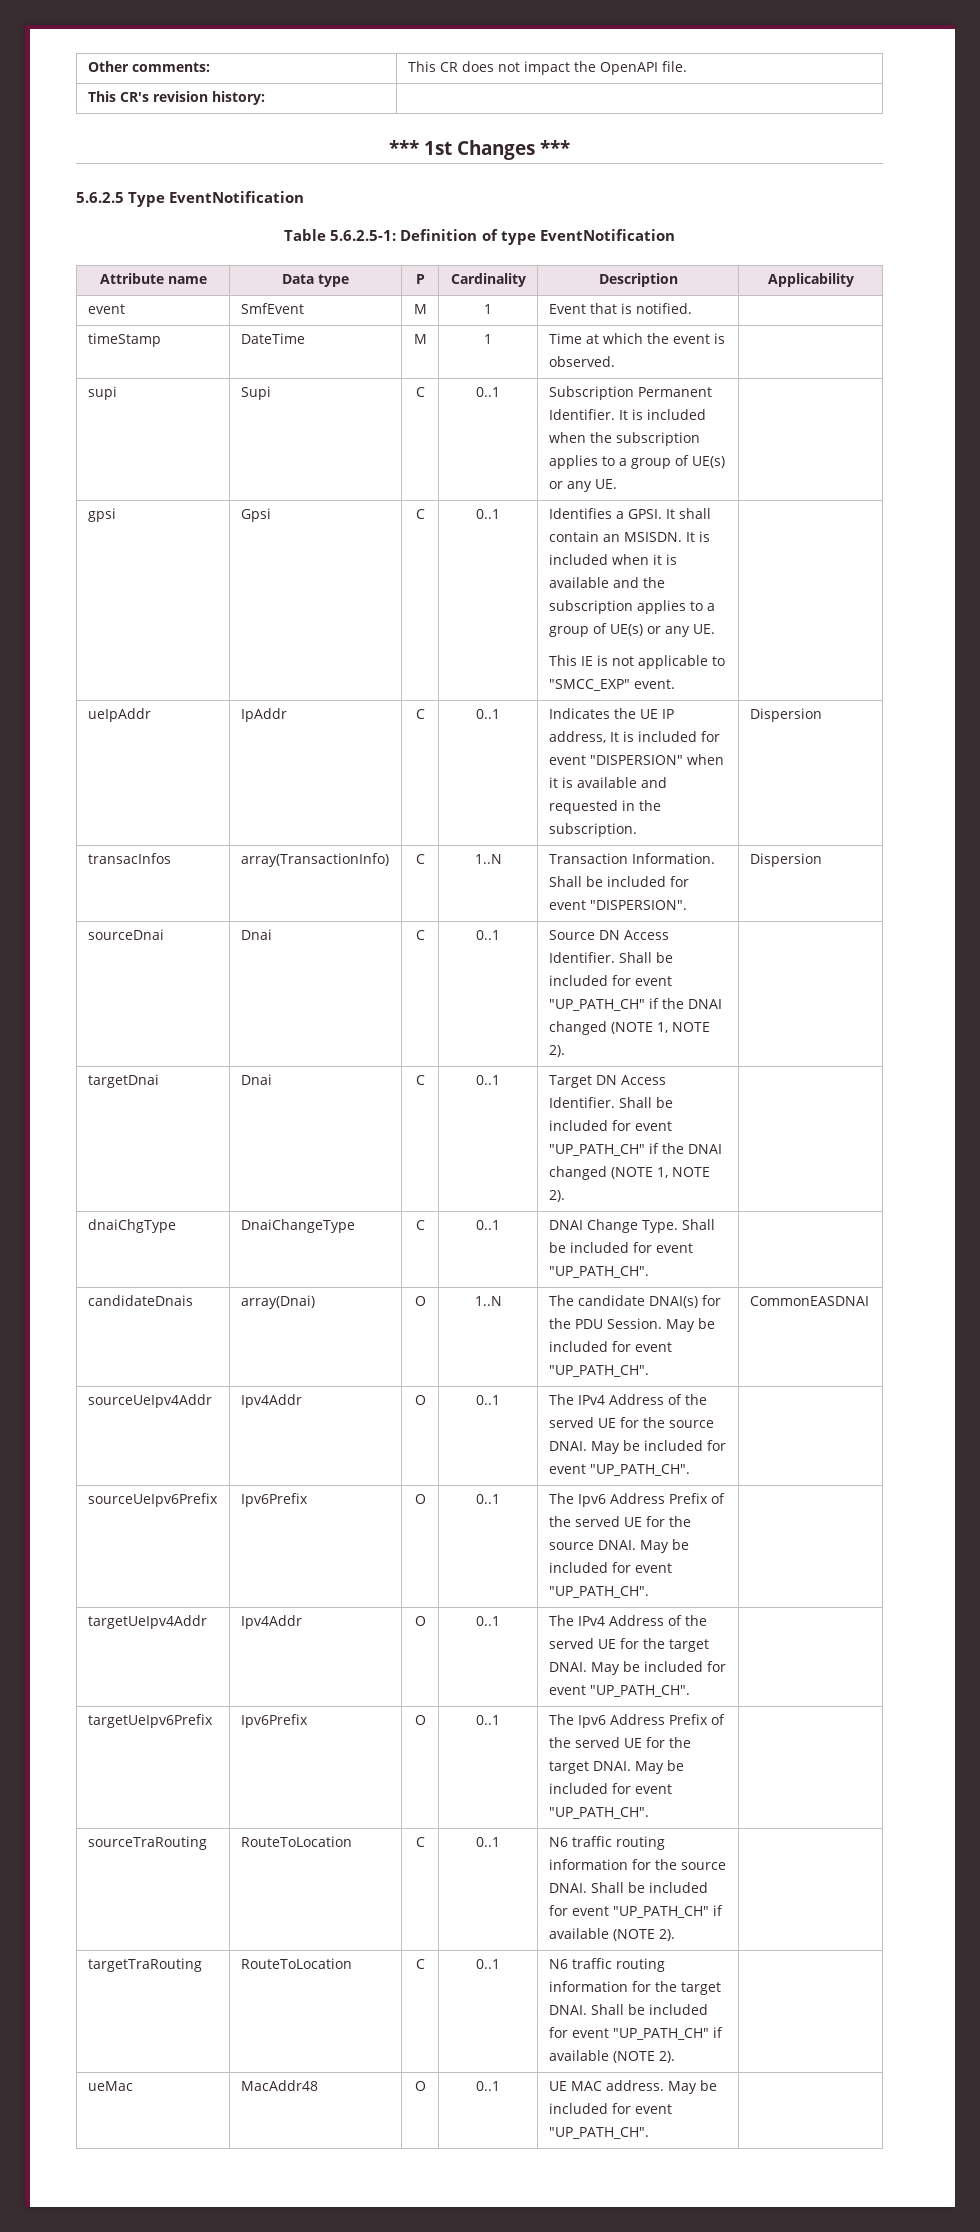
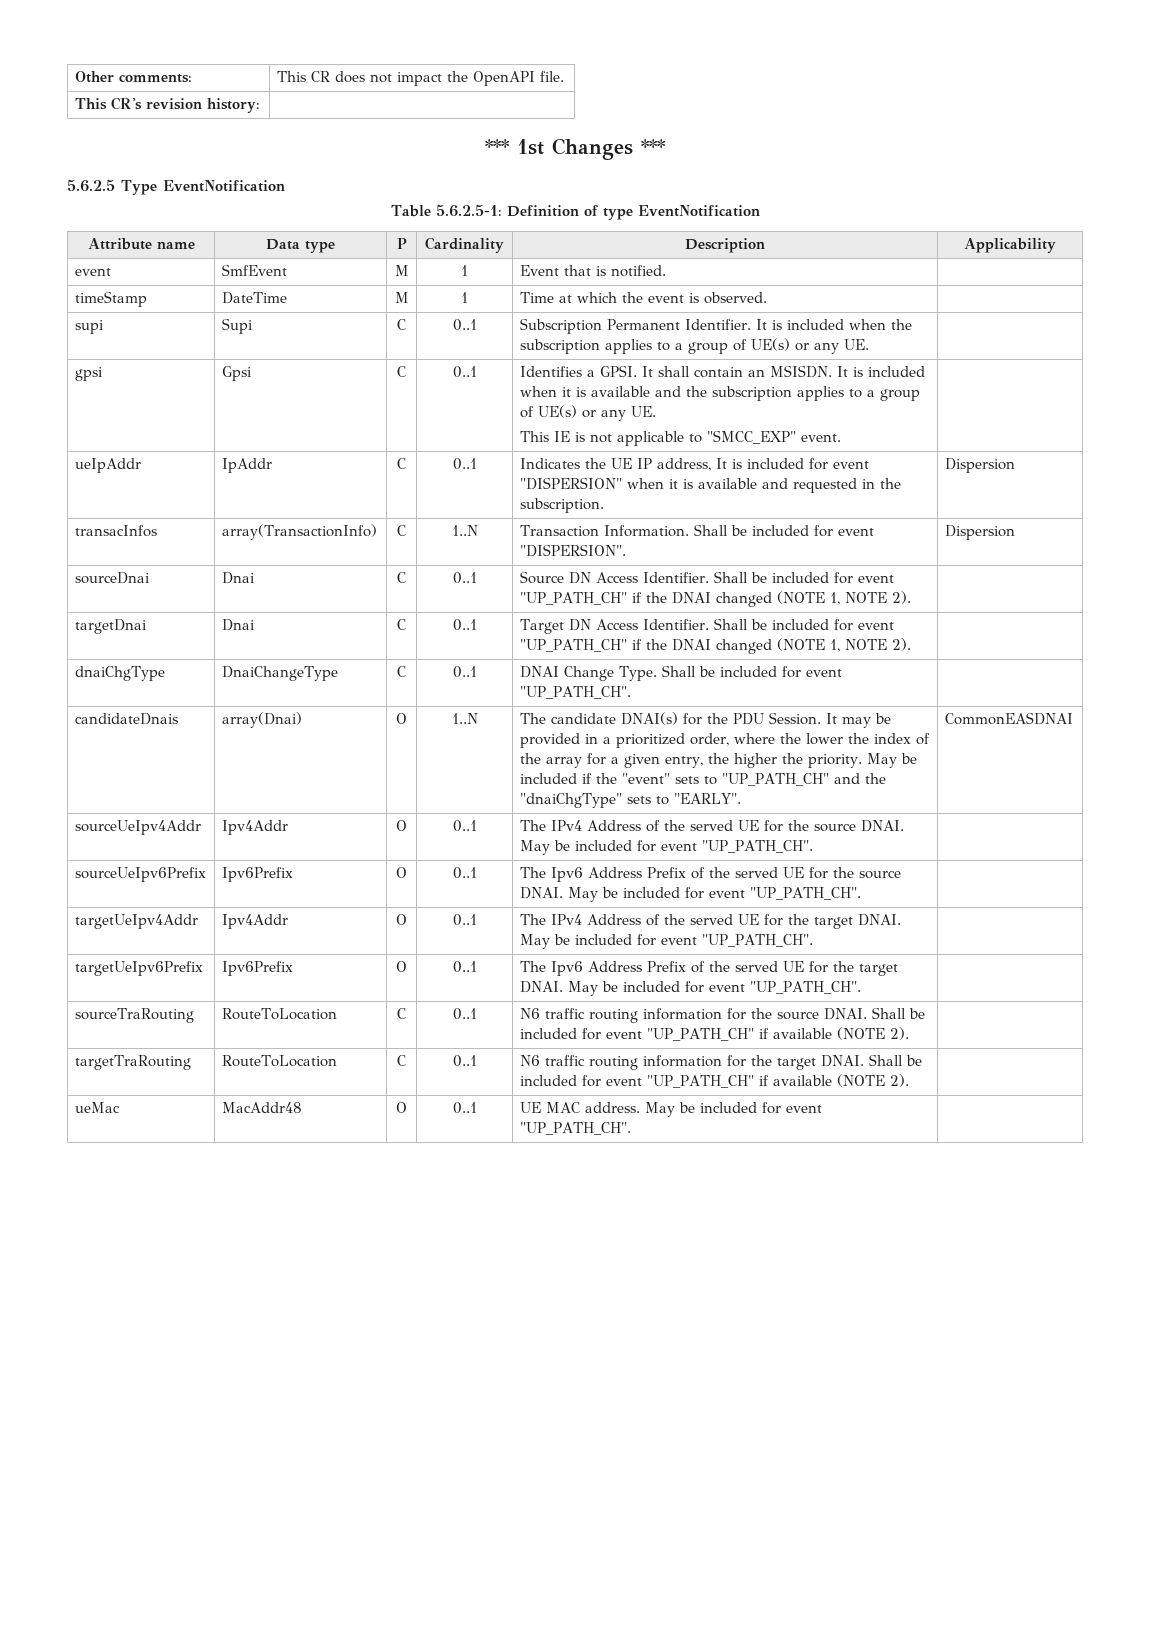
[665,1318,715,1332] [548,1341,672,1352] [548,1365,649,1377] May be included for event "UP_PATH_CH". -> [825,713,891,728] [519,733,930,748] [519,753,917,768] [519,773,886,786] [519,793,741,808] It may be provided in a prioritized order, where the lower the index of the array for a given entry, the higher the priority. May be included if the "event" sets to "UP_PATH_CH" and the "dnaiChgType" sets to "EARLY".

